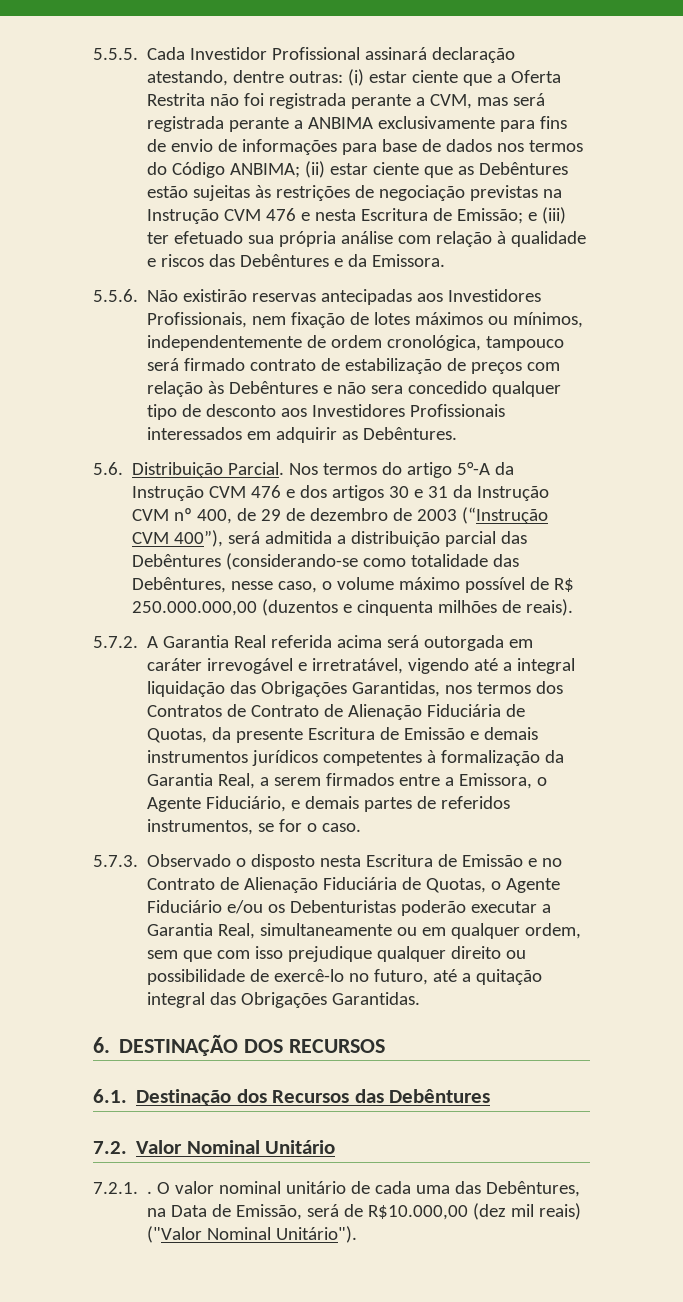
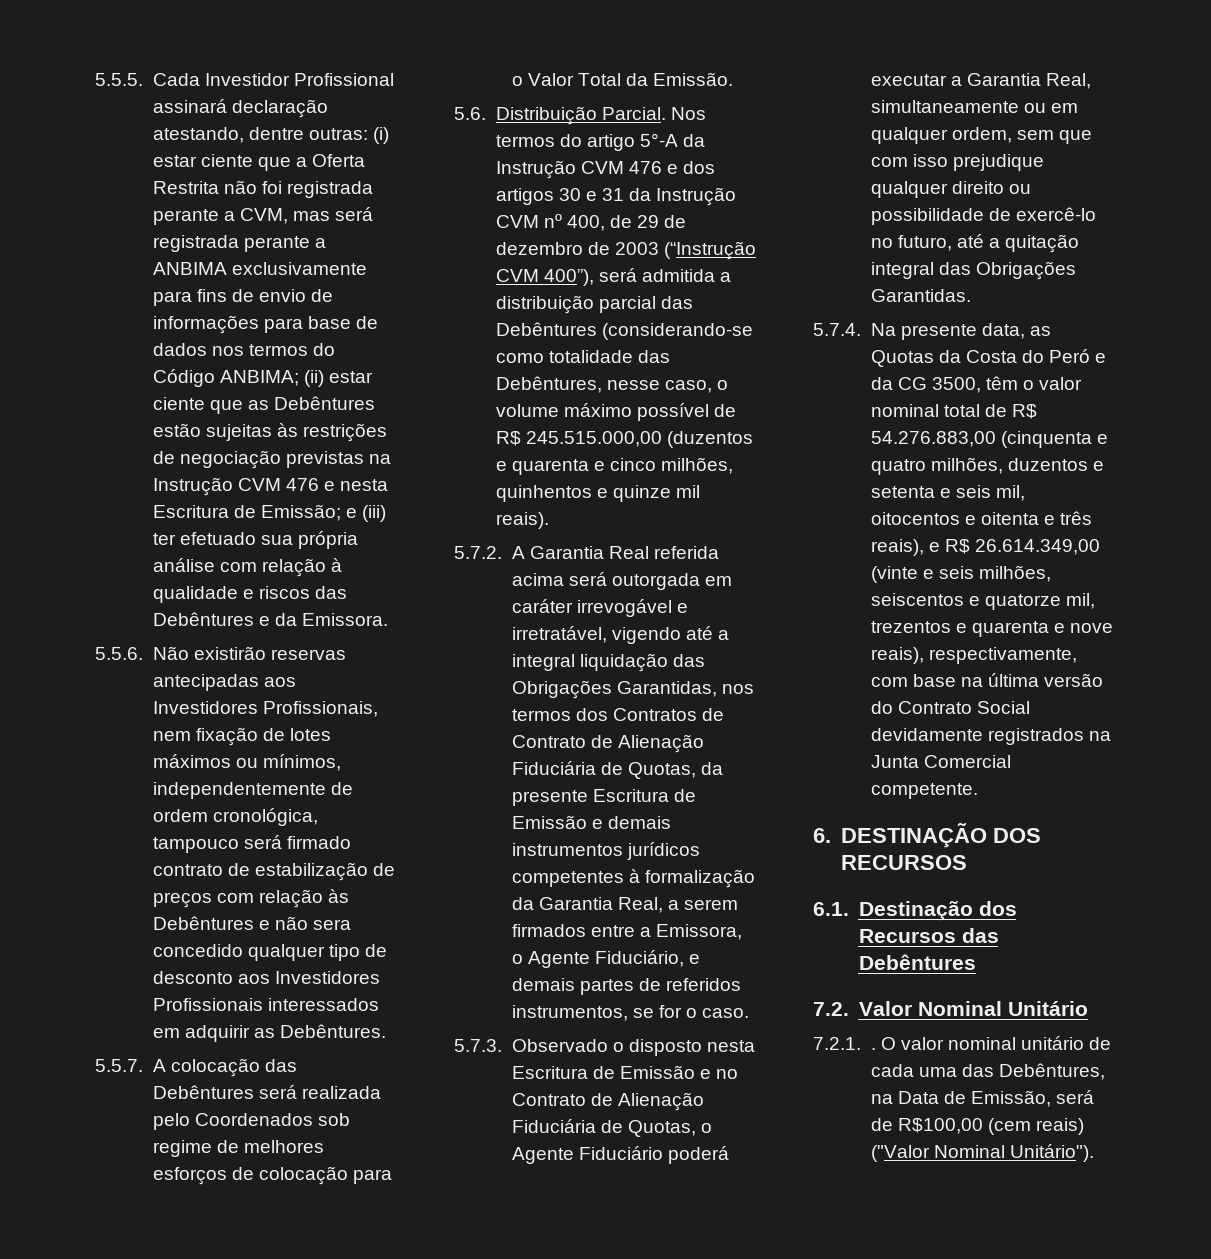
(458, 433) none -> [95,1058,297,1077] [152,1085,381,1099] [152,1113,350,1130] [152,1140,324,1157] [152,1166,392,1185] [511,72,734,86] // 5.5.7. A colocação das Debêntures será realizada pelo Coordenados sob regime de melhores esforços de colocação para o Valor Total da Emissão.
[132,601,258,616] 250.000.000,00 -> [525,431,662,447] 245.515.000,00
[357,600,522,616] cinquenta milhões de -> [511,457,734,475] [495,485,700,502] quarenta e cinco milhões, quinhentos e quinze mil
[227,900,467,916] e/ou os Debenturistas poderão -> [667,1146,729,1164] poderá
(421, 998) none -> [813,323,1051,340] [870,349,1107,367] [870,376,1083,393] [870,404,1037,419] [870,431,1108,448] [870,457,1104,475] [870,485,1025,501] [870,511,1093,525] [870,539,1100,556] [870,565,1051,583] [870,593,1095,610] [870,621,1114,637] [870,647,1077,664] [870,673,1104,687] [870,701,1030,714] [870,728,1111,745] [870,755,1011,768] [870,783,978,799] // 5.7.4. Na presente data, as Quotas da Costa do Peró e da CG 3500, têm o valor nominal total de R$ 54.276.883,00 (cinquenta e quatro milhões, duzentos e setenta e seis mil, oitocentos e oitenta e três reais), e R$ 26.614.349,00 (vinte e seis milhões, seiscentos e quatorze mil, trezentos e quarenta e nove reais), respectivamente, com base na última versão do Contrato Social devidamente registrados na Junta Comercial competente.
[368,1203,535,1220] R$10.000,00 (dez mil -> [897,1118,1031,1135] R$100,00 (cem

